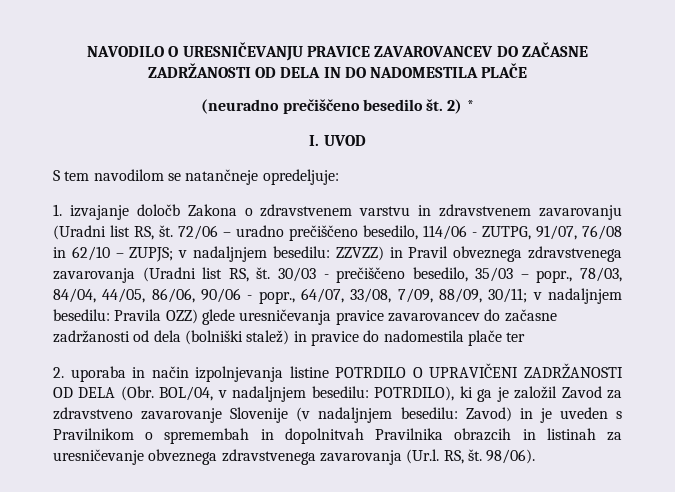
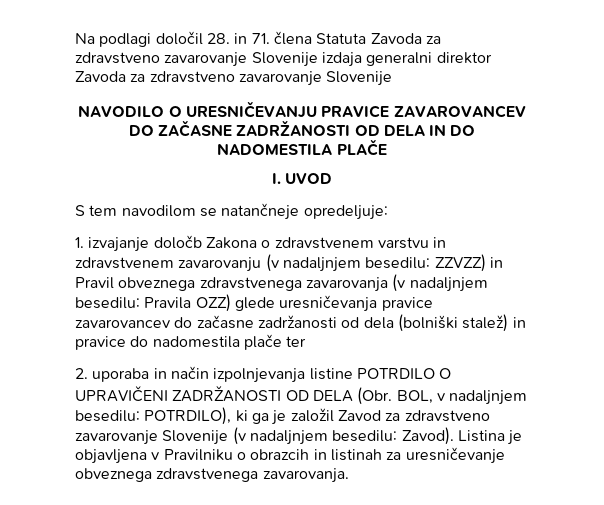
(87, 51) none -> [75,31,441,47] [75,52,492,67] [75,71,393,86] Na podlagi določil 28. in 71. člena Statuta Zavoda za zdravstveno zavarovanje Slovenije izdaja generalni direktor Zavoda za zdravstveno zavarovanje Slovenije //
[201,99,474,114] // (neuradno prečiščeno besedilo št. 2) * -> (387, 147) none
[53,225,622,241] [53,246,188,262] (Uradni list RS, št. 72/06 – uradno prečiščeno besedilo, 114/06 - ZUTPG, 91/07, 76/08 in 62/10 – ZUPJS; v -> [265,254,279,272] (v
[142,267,622,283] [53,288,542,304] (Uradni list RS, št. 30/03 - prečiščeno besedilo, 35/03 – popr., 78/03, 84/04, 44/05, 86/06, 90/06 - popr., 64/07, 33/08, 7/09, 88/09, 30/11; v -> [392,274,406,292] (v
[159,386,214,401] BOL/04, -> [396,390,433,404] BOL,
[465,407,623,423] [53,428,444,444] Zavod) in je uveden s Pravilnikom o spremembah in dopolnitvah Pravilnika -> [401,427,523,445] [75,449,246,464] Zavod). Listina je objavljena v Pravilniku o
[319,449,536,465] zavarovanja (Ur.l. RS, št. 98/06). -> [262,468,349,483] zavarovanja.

